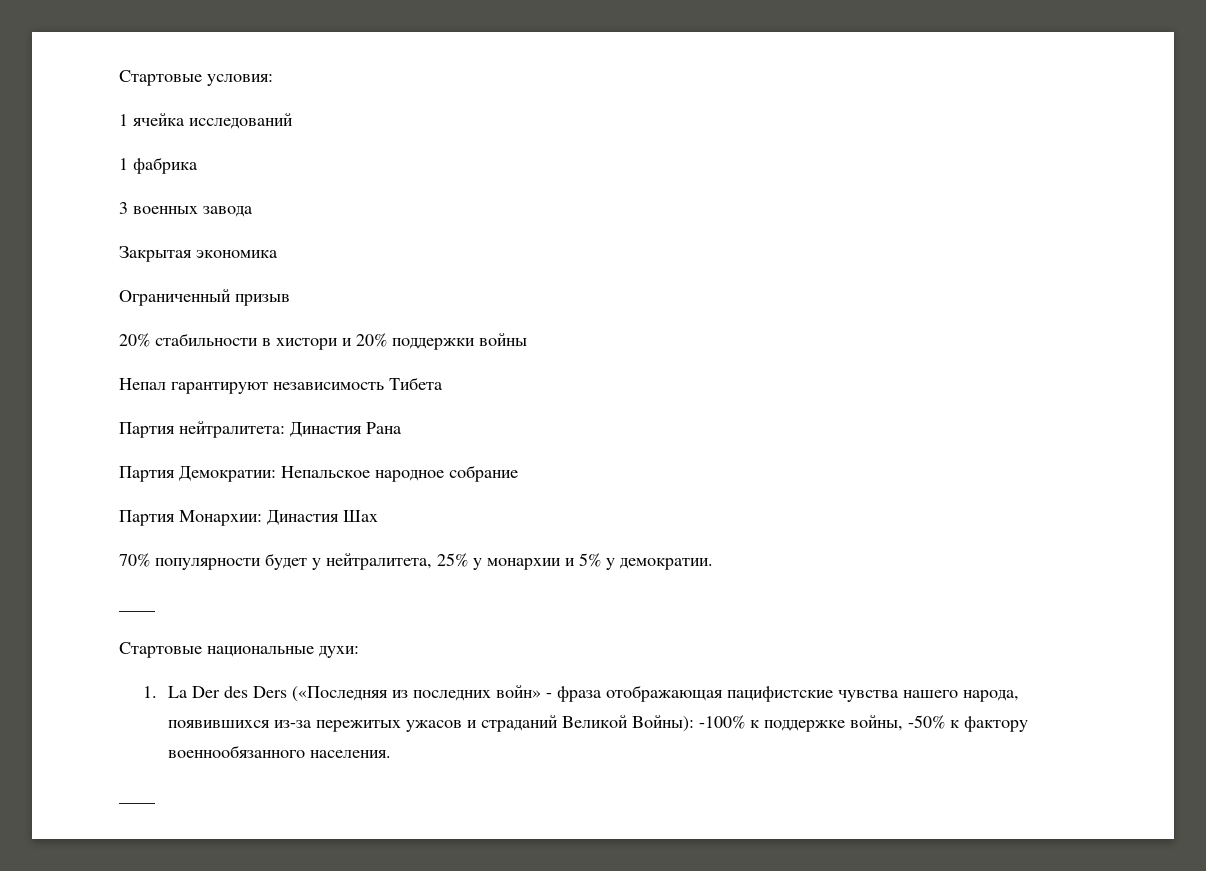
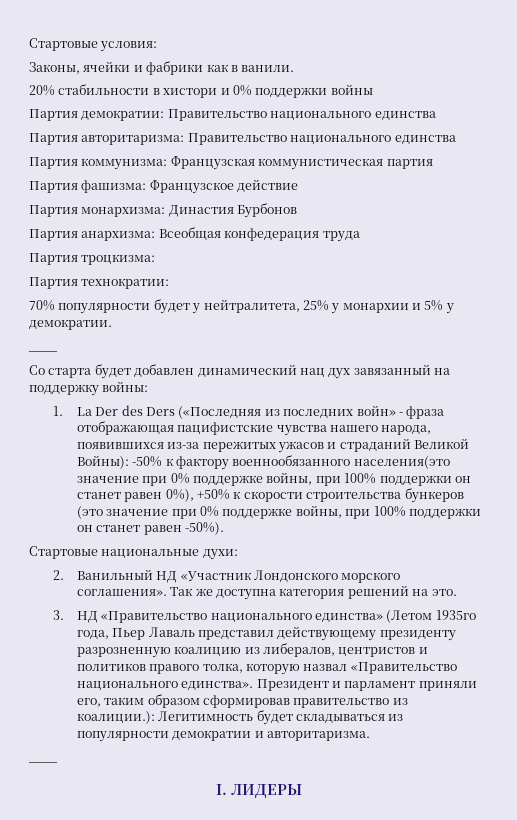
[119,113,293,129] [119,157,198,174] [119,202,253,217] [119,246,278,262] [119,289,290,306] 1 ячейка исследований // 1 фабрика // 3 военных завода // Закрытая экономика // Ограниченный призыв -> [29,61,295,75] Законы, ячейки и фабрики как в ванили.
[356,333,387,347] 20% -> [232,85,252,96] 0%
[119,377,443,394] [119,421,402,438] [119,465,518,482] [119,510,378,526] Непал гарантируют независимость Тибета // Партия нейтралитета: Династия Рана // Партия Демократии: Непальское народное собрание // Партия Монархии: Династия Шах -> [29,109,436,121] [29,133,456,145] [29,156,433,170] [29,179,299,194] [29,203,298,218] [29,227,360,242] [29,253,156,265] [29,277,170,289] Партия демократии: Правительство национального единства // Партия авторитаризма: Правительство национального единства // Партия коммунизма: Французская коммунистическая партия // Партия фашизма: Французское действие // Партия монархизма: Династия Бурбонов // Партия анархизма: Всеобщая конфедерация труда // Партия троцкизма: // Партия технократии:
[119,642,359,658] Стартовые национальные духи: -> [29,364,450,379] [29,381,149,396] Со старта будет добавлен динамический нац дух завязанный на поддержку войны:
[698,715,1028,732] [167,745,391,758] [119,802,155,804] -100% к поддержке войны, -50% к фактору военнообязанного населения. // ____ -> [132,455,450,470] [76,472,471,486] [76,488,464,503] [76,505,481,519] [76,522,225,535] [29,546,238,560] [52,569,401,583] [76,585,457,600] [52,610,476,623] [76,626,456,641] [76,643,428,658] [76,662,457,675] [76,679,477,691] [76,694,408,708] [76,710,404,725] [76,730,371,742] [28,762,58,763] [215,784,302,799] -50% к фактору военнообязанного населения(это значение при 0% поддержке войны, при 100% поддержки он станет равен 0%), +50% к скорости строительства бункеров (это значение при 0% поддержке войны, при 100% поддержки он станет равен -50%). // Стартовые национальные духи: // 2. Ванильный НД «Участник Лондонского морского соглашения». Так же доступна категория решений на это. // 3. НД «Правительство национального единства» (Летом 1935го года, Пьер Лаваль представил действующему президенту разрозненную коалицию из либералов, центристов и политиков правого толка, которую назвал «Правительство национального единства». Президент и парламент приняли его, таким образом сформировав правительство из коалиции.): Легитимность будет складываться из популярности демократии и авторитаризма. // ____ // I. ЛИДЕРЫ

